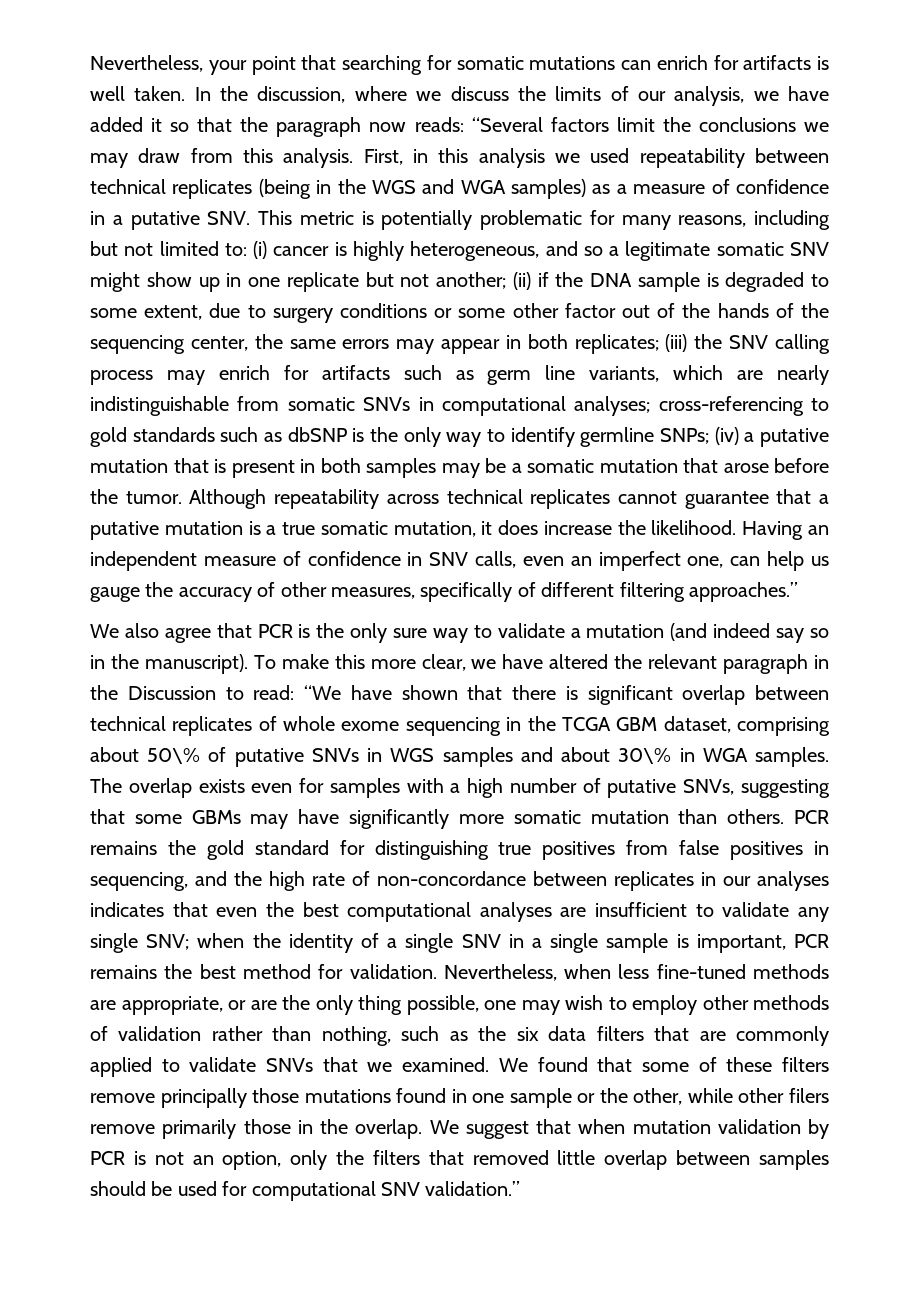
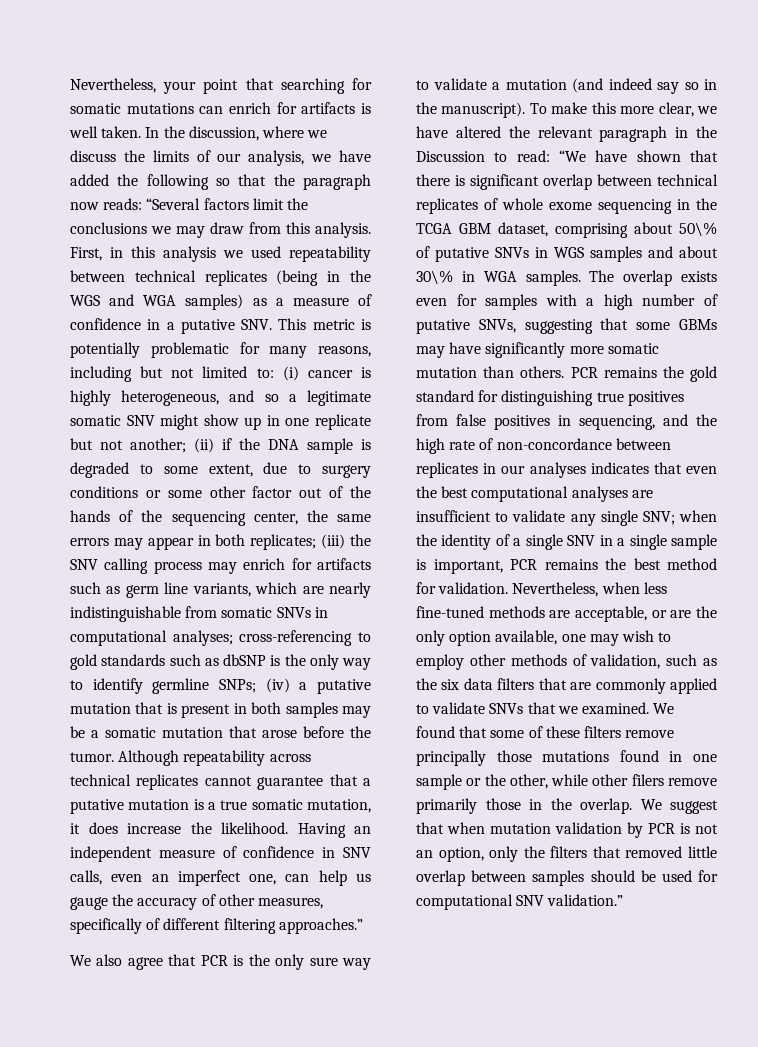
[151,118,163,132] it -> [117,174,209,190] the following
[121,996,223,1015] appropriate, -> [575,606,647,622] acceptable,
[358,995,479,1015] thing possible, -> [449,630,558,646] option available,
[118,1026,391,1046] validation rather than nothing, -> [590,654,661,669] validation,

